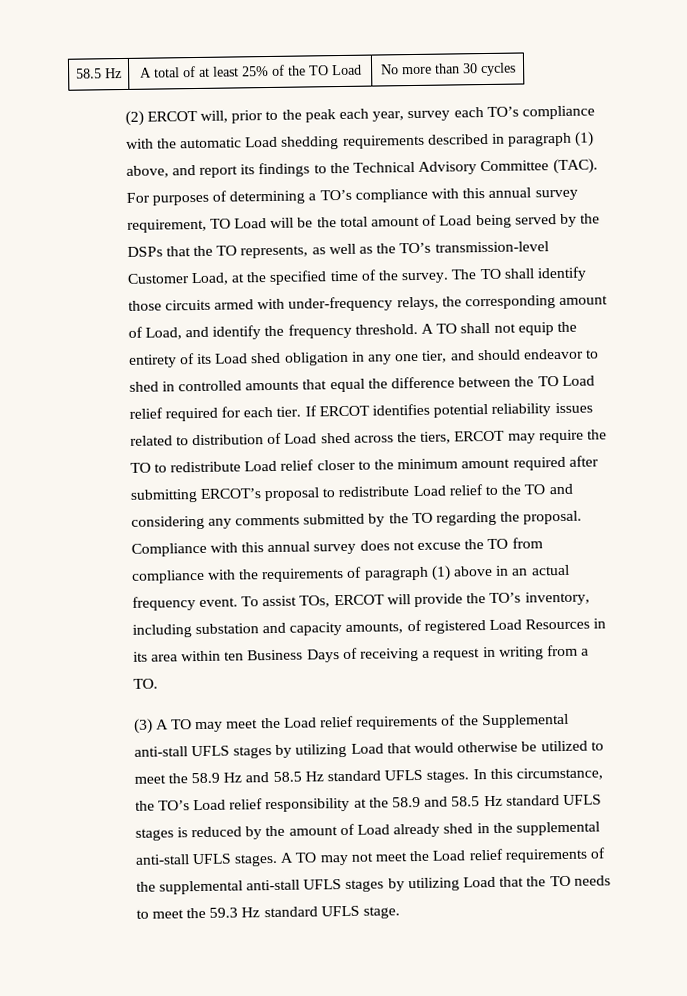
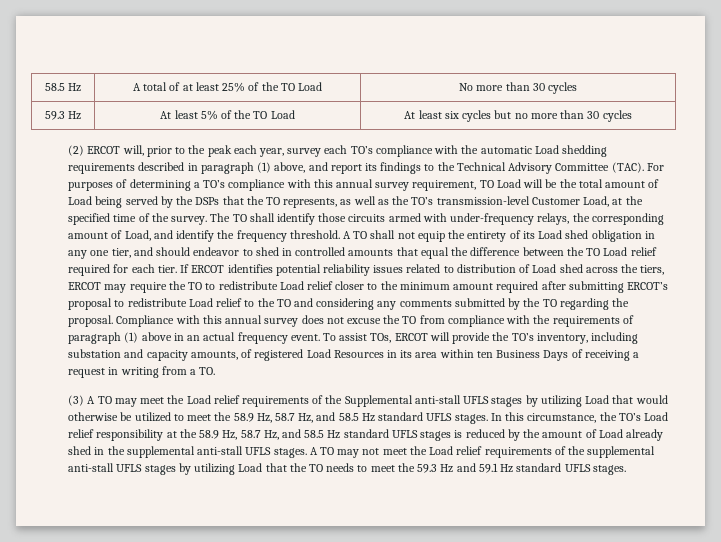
(516, 69) none -> [44,111,82,120] [160,110,295,120] [404,110,632,122] // 59.3 Hz | At least 5% of the TO Load | At least six cycles but no more than 30 cycles
[223,772,243,783] Hz -> [256,413,314,423] Hz, 58.7 Hz,
(421, 802) none -> [222,430,279,440] Hz, 58.7 Hz,
[263,905,400,919] standard UFLS stage. -> [456,463,626,475] and 59.1 Hz standard UFLS stages.

